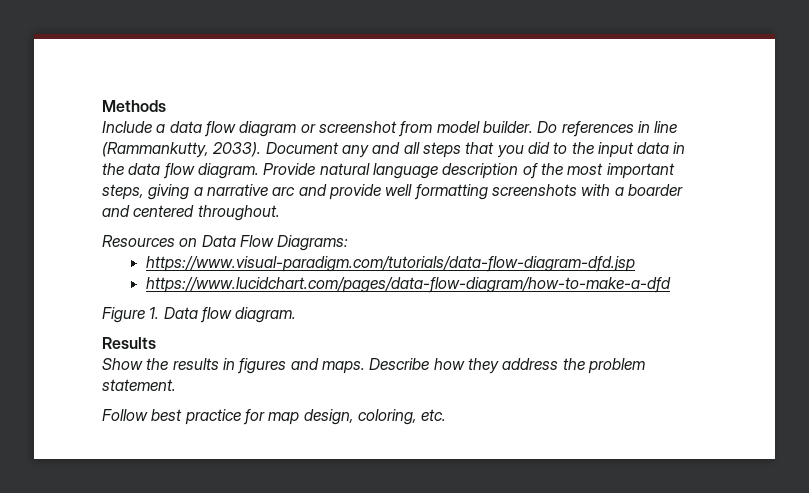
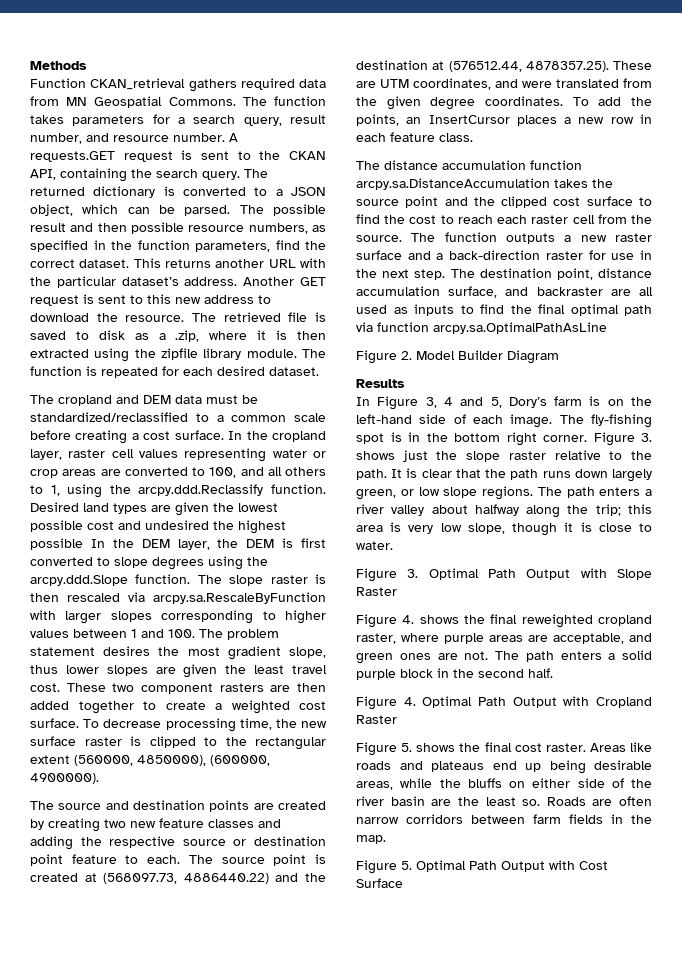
[102,121,678,137] [102,142,686,158] [102,163,675,179] [102,184,683,200] [102,205,280,221] [102,235,349,251] [145,256,635,272] [145,277,671,293] [102,307,297,323] [102,337,156,349] [102,358,645,374] [102,379,176,391] [102,409,447,425] Include a data flow diagram or screenshot from model builder. Do references in line (Rammankutty, 2033). Document any and all steps that you did to the input data in the data flow diagram. Provide natural language description of the most important steps, giving a narrative arc and provide well formatting screenshots with a boarder and centered throughout. // Resources on Data Flow Diagrams: // https://www.visual-paradigm.com/tutorials/data-flow-diagram-dfd.jsp // https://www.lucidchart.com/pages/data-flow-diagram/how-to-make-a-dfd // Figure 1. Data flow diagram. // Results // Show the results in figures and maps. Describe how they address the problem statement. // Follow best practice for map design, coloring, etc. -> [30,78,326,92] [30,96,326,108] [30,114,326,126] [30,133,238,144] [30,150,326,162] [30,168,268,182] [30,186,326,198] [30,204,326,216] [30,222,326,234] [30,240,326,252] [30,258,327,268] [30,276,327,288] [30,294,271,306] [30,312,326,322] [30,330,326,342] [30,348,326,362] [30,366,319,378] [30,395,258,406] [30,412,326,422] [30,430,326,444] [30,448,326,462] [30,467,326,478] [30,484,326,498] [30,502,278,516] [30,520,286,534] [30,538,326,550] [30,556,268,570] [30,574,326,586] [30,592,326,604] [30,610,326,624] [30,629,279,640] [30,646,326,660] [30,664,327,678] [30,683,326,694] [30,700,326,714] [30,718,327,732] [30,736,326,750] [30,755,270,766] [30,773,99,784] [30,800,326,812] [30,818,281,832] [30,836,326,850] [30,854,327,866] [30,873,326,884] [356,60,652,72] [356,78,652,90] [356,96,652,110] [356,114,652,126] [356,132,473,142] [356,160,582,170] [356,178,613,190] [356,196,652,208] [356,214,652,224] [356,232,652,244] [356,250,652,260] [356,268,652,280] [356,286,653,298] [356,304,652,316] [356,322,607,334] [356,350,559,364] [356,379,405,388] [356,396,652,410] [356,414,652,428] [356,432,652,446] [356,450,652,462] [356,468,652,482] [356,486,652,500] [356,504,652,518] [356,522,652,536] [356,541,393,550] [356,568,652,582] [356,587,397,596] [356,614,652,628] [356,633,652,644] [356,650,652,664] [356,668,553,680] [356,696,652,710] [356,715,397,724] [356,742,652,756] [356,760,652,774] [356,778,652,790] [356,796,652,806] [356,814,652,824] [356,835,386,844] [356,860,608,874] [356,878,403,888] Function CKAN_retrieval gathers required data from MN Geospatial Commons. The function takes parameters for a search query, result number, and resource number. A requests.GET request is sent to the CKAN API, containing the search query. The returned dictionary is converted to a JSON object, which can be parsed. The possible result and then possible resource numbers, as specified in the function parameters, find the correct dataset. This returns another URL with the particular dataset’s address. Another GET request is sent to this new address to download the resource. The retrieved file is saved to disk as a .zip, where it is then extracted using the zipfile library module. The function is repeated for each desired dataset. // The cropland and DEM data must be standardized/reclassified to a common scale before creating a cost surface. In the cropland layer, raster cell values representing water or crop areas are converted to 100, and all others to 1, using the arcpy.ddd.Reclassify function. Desired land types are given the lowest possible cost and undesired the highest possible In the DEM layer, the DEM is first converted to slope degrees using the arcpy.ddd.Slope function. The slope raster is then rescaled via arcpy.sa.RescaleByFunction with larger slopes corresponding to higher values between 1 and 100. The problem statement desires the most gradient slope, thus lower slopes are given the least travel cost. These two component rasters are then added together to create a weighted cost surface. To decrease processing time, the new surface raster is clipped to the rectangular extent (560000, 4850000), (600000, 4900000). // The source and destination points are created by creating two new feature classes and adding the respective source or destination point feature to each. The source point is created at (568097.73, 4886440.22) and the destination at (576512.44, 4878357.25). These are UTM coordinates, and were translated from the given degree coordinates. To add the points, an InsertCursor places a new row in each feature class. // The distance accumulation function arcpy.sa.DistanceAccumulation takes the source point and the clipped cost surface to find the cost to reach each raster cell from the source. The function outputs a new raster surface and a back-direction raster for use in the next step. The destination point, distance accumulation surface, and backraster are all used as inputs to find the final optimal path via function arcpy.sa.OptimalPathAsLine // Figure 2. Model Builder Diagram // Results // In Figure 3, 4 and 5, Dory’s farm is on the left-hand side of each image. The fly-fishing spot is in the bottom right corner. Figure 3. shows just the slope raster relative to the path. It is clear that the path runs down largely green, or low slope regions. The path enters a river valley about halfway along the trip; this area is very low slope, though it is close to water. // Figure 3. Optimal Path Output with Slope Raster // Figure 4. shows the final reweighted cropland raster, where purple areas are acceptable, and green ones are not. The path enters a solid purple block in the second half. // Figure 4. Optimal Path Output with Cropland Raster // Figure 5. shows the final cost raster. Areas like roads and plateaus end up being desirable areas, while the bluffs on either side of the river basin are the least so. Roads are often narrow corridors between farm fields in the map. // Figure 5. Optimal Path Output with Cost Surface

